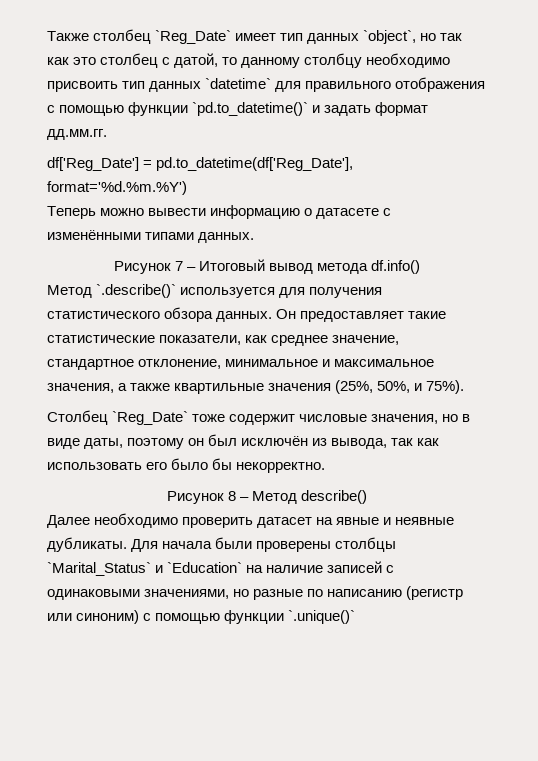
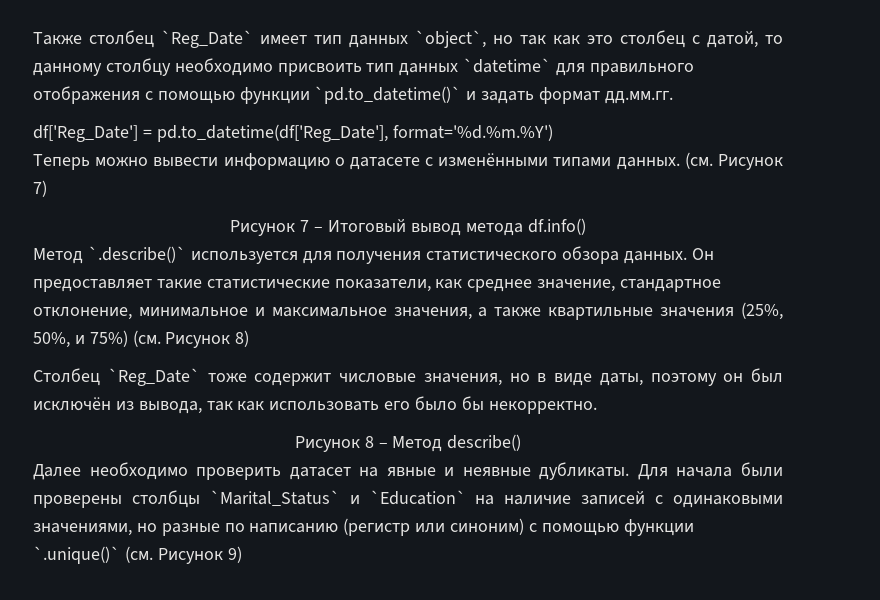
(255, 237) none -> [684,152,783,170] [33,180,47,197] (см. Рисунок 7)
[426,380,465,394] 75%). -> [89,330,250,348] 75%) (см. Рисунок 8)
(356, 617) none -> [124,546,242,564] (см. Рисунок 9)

